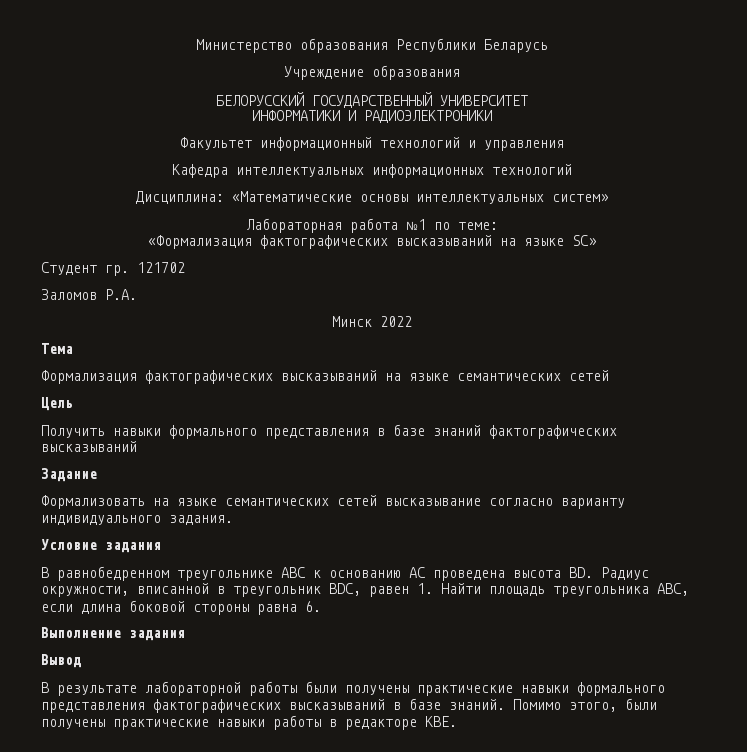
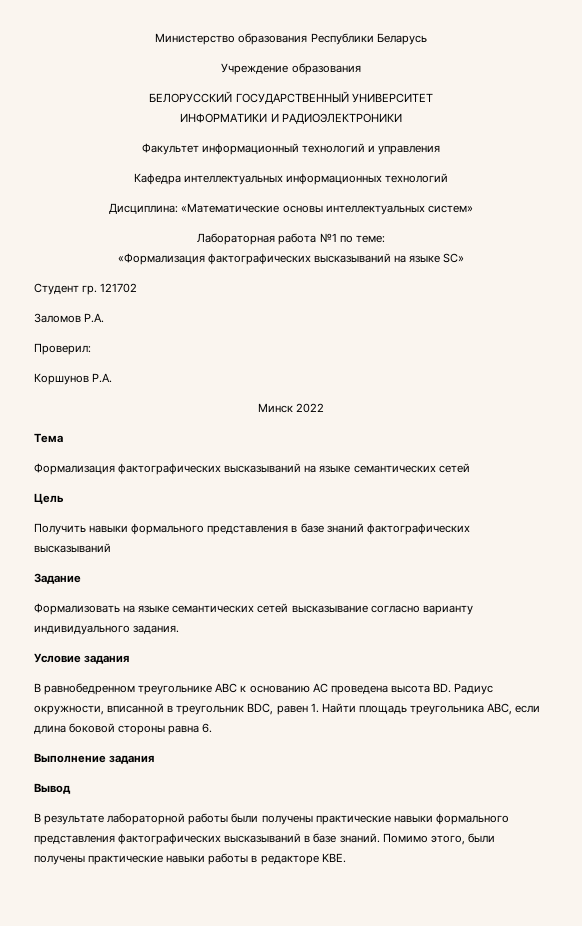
(137, 294) none -> [34,343,91,355] [34,373,113,385] // Проверил: // Коршунов Р.А.

